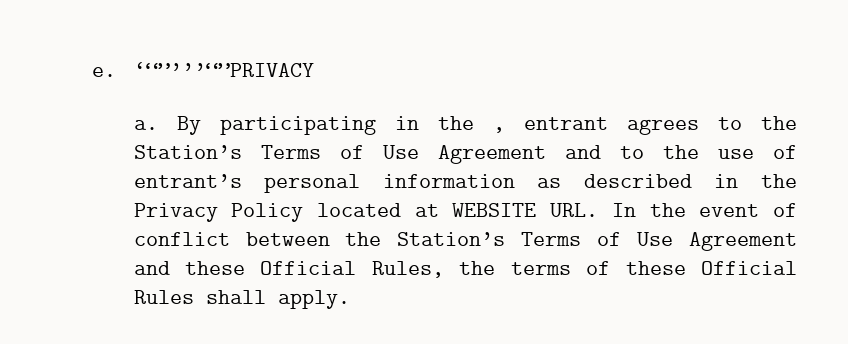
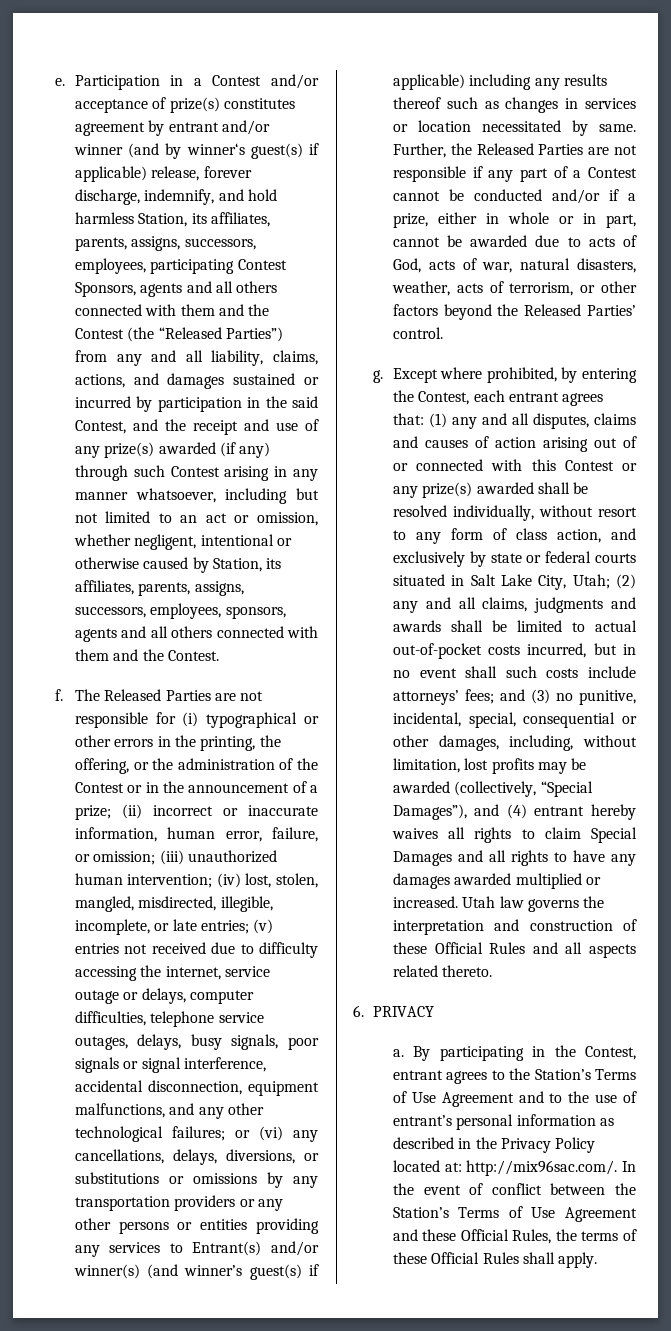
[133,62,314,77] ‘“”’’’“”PRIVACY -> [74,74,319,90] [74,97,295,113] [74,120,270,136] [73,143,319,159] [74,166,252,182] [74,189,277,205] [74,212,270,227] [74,236,256,251] [74,258,287,274] [74,281,278,297] [74,304,270,316] [74,327,283,342] [74,350,318,366] [74,373,319,389] [74,396,318,412] [74,419,319,435] [74,442,271,458] [74,465,318,481] [74,488,319,504] [74,511,318,526] [73,534,292,550] [74,557,282,573] [74,580,244,596] [74,603,286,619] [74,626,318,642] [74,649,219,661] [54,689,264,701] [74,712,319,728] [74,735,281,751] [74,758,318,774] [74,781,318,793] [74,804,318,820] [74,827,318,842] [74,850,277,865] [74,873,318,888] [74,896,273,912] [74,919,274,935] [74,942,318,958] [74,965,270,981] [74,988,254,1004] [74,1011,264,1027] [74,1034,319,1050] [74,1057,266,1073] [74,1080,319,1096] [74,1103,264,1119] [74,1126,318,1142] [74,1149,320,1165] [74,1172,318,1188] [74,1195,283,1211] [74,1218,319,1234] [74,1241,319,1257] [73,1264,319,1280] [392,74,607,90] [392,97,636,113] [392,120,636,136] [392,143,637,158] [392,166,637,182] [392,189,636,204] [392,212,636,228] [392,235,637,247] [392,258,636,273] [391,281,637,296] [392,304,636,320] [392,327,443,339] [372,367,637,383] [392,390,604,406] [392,413,636,429] [392,436,637,452] [392,459,637,471] [392,482,589,498] [392,505,637,521] [392,528,636,544] [392,551,636,567] [392,574,636,590] [392,597,636,613] [392,620,637,632] [392,643,636,659] [392,666,636,678] [392,689,636,705] [392,712,637,728] [392,735,637,751] [392,758,587,774] [392,781,593,797] [392,804,636,820] [391,827,637,843] [392,850,636,866] [392,873,601,889] [392,896,605,912] [392,919,637,935] [392,942,636,958] [392,965,493,977] [353,1005,434,1017] Participation in a Contest and/or acceptance of prize(s) constitutes agreement by entrant and/or winner (and by winner‘s guest(s) if applicable) release, forever discharge, indemnify, and hold harmless Station, its affiliates, parents, assigns, successors, employees, participating Contest Sponsors, agents and all others connected with them and the Contest (the “Released Parties”) from any and all liability, claims, actions, and damages sustained or incurred by participation in the said Contest, and the receipt and use of any prize(s) awarded (if any) through such Contest arising in any manner whatsoever, including but not limited to an act or omission, whether negligent, intentional or otherwise caused by Station, its affiliates, parents, assigns, successors, employees, sponsors, agents and all others connected with them and the Contest. // f. The Released Parties are not responsible for (i) typographical or other errors in the printing, the offering, or the administration of the Contest or in the announcement of a prize; (ii) incorrect or inaccurate information, human error, failure, or omission; (iii) unauthorized human intervention; (iv) lost, stolen, mangled, misdirected, illegible, incomplete, or late entries; (v) entries not received due to difficulty accessing the internet, service outage or delays, computer difficulties, telephone service outages, delays, busy signals, poor signals or signal interference, accidental disconnection, equipment malfunctions, and any other technological failures; or (vi) any cancellations, delays, diversions, or substitutions or omissions by any transportation providers or any other persons or entities providing any services to Entrant(s) and/or winner(s) (and winner’s guest(s) if applicable) including any results thereof such as changes in services or location necessitated by same. Further, the Released Parties are not responsible if any part of a Contest cannot be conducted and/or if a prize, either in whole or in part, cannot be awarded due to acts of God, acts of war, natural disasters, weather, acts of terrorism, or other factors beyond the Released Parties’ control. // g. Except where prohibited, by entering the Contest, each entrant agrees that: (1) any and all disputes, claims and causes of action arising out of or connected with this Contest or any prize(s) awarded shall be resolved individually, without resort to any form of class action, and exclusively by state or federal courts situated in Salt Lake City, Utah; (2) any and all claims, judgments and awards shall be limited to actual out-of-pocket costs incurred, but in no event shall such costs include attorneys’ fees; and (3) no punitive, incidental, special, consequential or other damages, including, without limitation, lost profits may be awarded (collectively, “Special Damages”), and (4) entrant hereby waives all rights to claim Special Damages and all rights to have any damages awarded multiplied or increased. Utah law governs the interpretation and construction of these Official Rules and all aspects related thereto. // 6. PRIVACY
[492,127,505,133] , -> [585,1046,636,1060] Contest,
[414,203,599,217] at WEBSITE URL. -> [444,1160,618,1176] at: http://mix96sac.com/.

